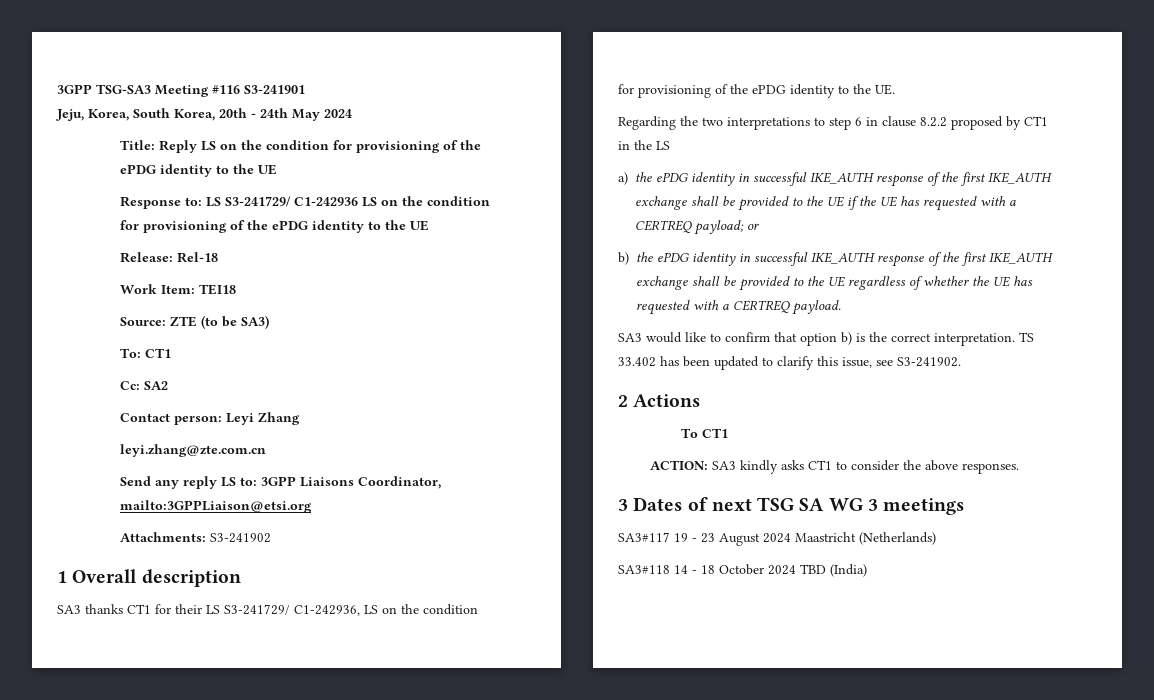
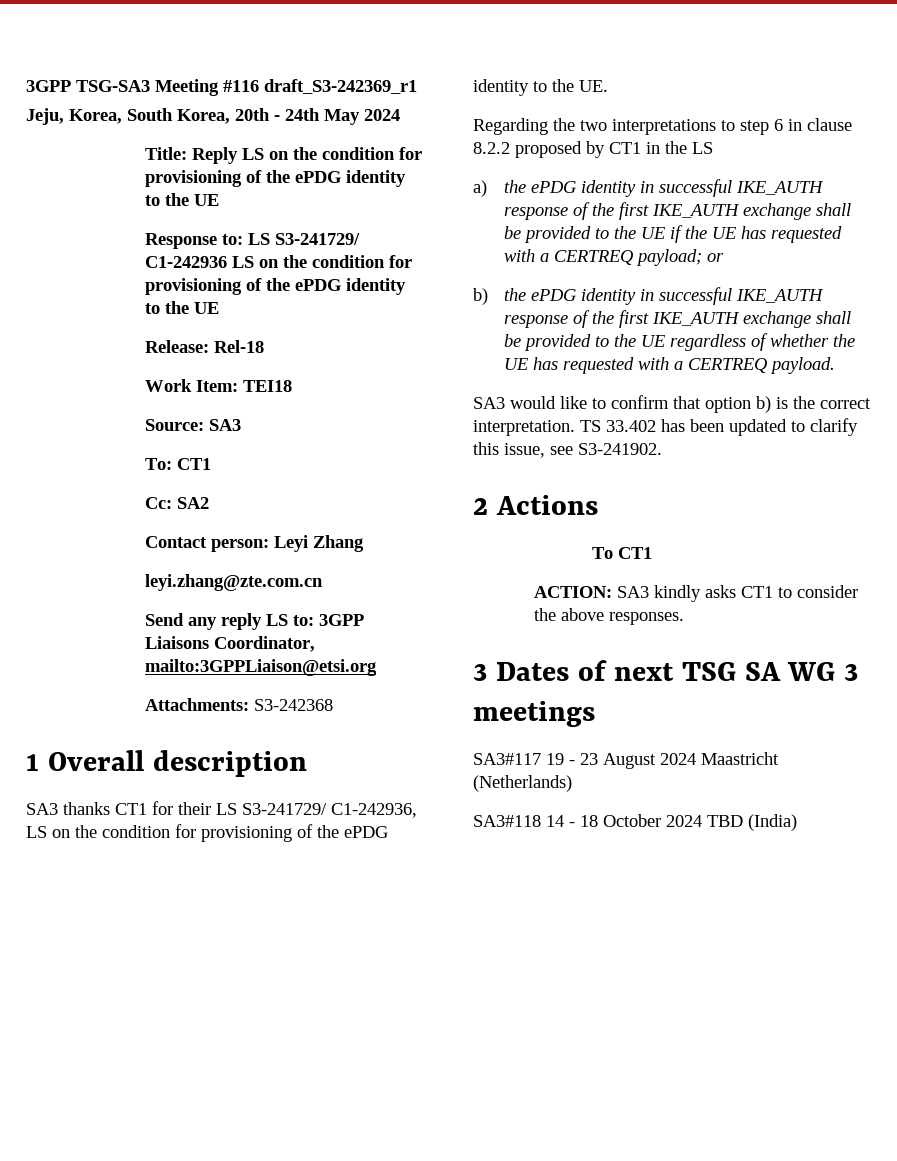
[244,85,305,94] S3-241901 -> [264,79,417,94] draft_S3-242369_r1
[169,315,269,329] ZTE (to be SA3) -> [209,419,242,431] SA3
[209,533,271,543] S3-241902 -> [254,699,334,711] S3-242368

